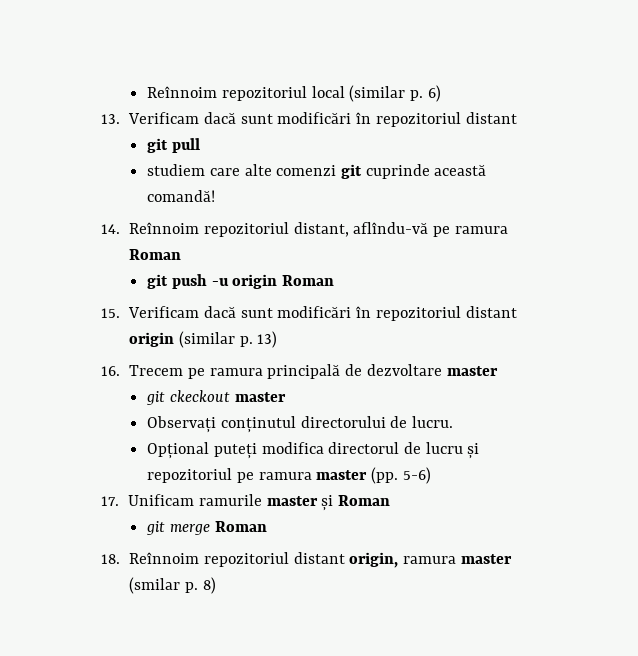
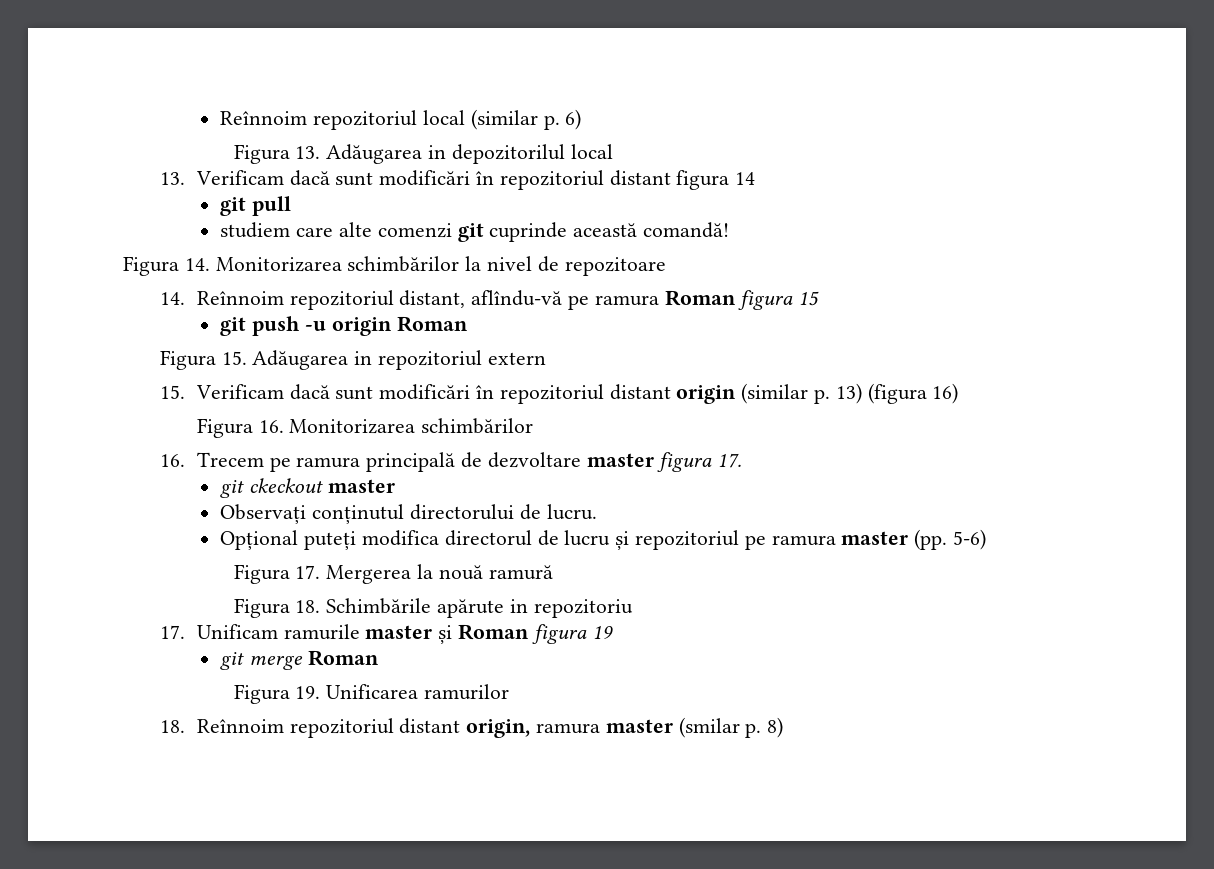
(441, 93) none -> [233,144,613,164] // Figura 13. Adăugarea in depozitorilul local
(517, 118) none -> [676,170,756,190] figura 14
(216, 196) none -> [123,256,666,276] // Figura 14. Monitorizarea schimbărilor la nivel de repozitoare
(182, 254) none -> [738,290,820,310] figura 15
(335, 280) none -> [159,350,546,370] // Figura 15. Adăugarea in repozitoriul extern
(278, 339) none -> [867,383,959,404] [196,418,534,438] (figura 16) // Figura 16. Monitorizarea schimbărilor
(498, 371) none -> [657,452,743,472] figura 17.
(431, 475) none -> [233,564,553,584] [233,598,633,618] // Figura 17. Mergerea la nouă ramură // Figura 18. Schimbările apărute in repozitoriu
(391, 500) none -> [531,624,614,644] figura 19
(267, 526) none -> [233,684,509,704] // Figura 19. Unificarea ramurilor

